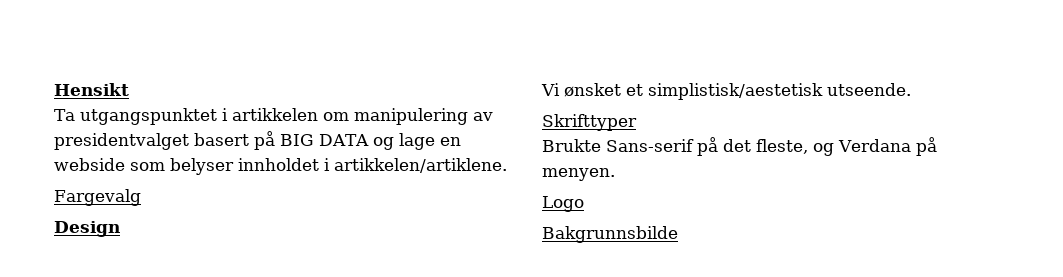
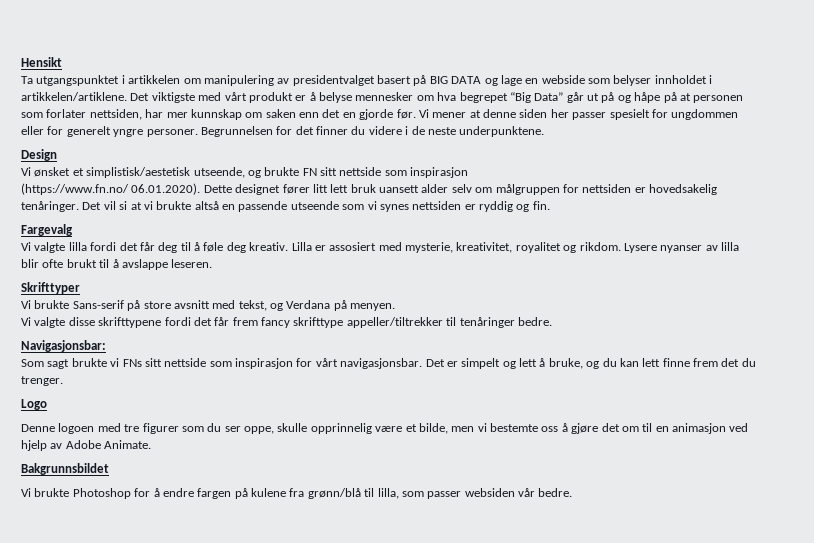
[54,189,141,206] // Fargevalg -> [130,92,744,103] [21,109,739,120] [21,126,545,137] Det viktigste med vårt produkt er å belyse mennesker om hva begrepet “Big Data” går ut på og håpe på at personen som forlater nettsiden, har mer kunnskap om saken enn det en gjorde før. Vi mener at denne siden her passer spesielt for ungdommen eller for generelt yngre personer. Begrunnelsen for det finner du videre i de neste underpunktene.
[827,83,911,96] [542,114,637,131] [542,137,937,156] [542,168,615,181] [542,196,584,212] [542,226,678,243] utseende. // Skrifttyper // Brukte Sans-serif på det fleste, og Verdana på menyen. // Logo // Bakgrunnsbilde -> [193,167,469,178] [21,183,717,195] [21,201,550,212] [21,224,73,236] [21,242,739,253] [21,259,213,270] [21,282,80,294] [21,300,396,311] [21,317,552,328] [21,340,106,352] [21,358,756,369] [21,376,63,386] [21,399,47,410] [21,423,749,434] [21,440,152,451] [21,463,109,475] [21,488,573,499] utseende, og brukte FN sitt nettside som inspirasjon // (https://www.fn.no/ 06.01.2020). Dette designet fører litt lett bruk uansett alder selv om målgruppen for nettsiden er hovedsakelig tenåringer. Det vil si at vi brukte altså en passende utseende som vi synes nettsiden er ryddig og fin. // Fargevalg // Vi valgte lilla fordi det får deg til å føle deg kreativ. Lilla er assosiert med mysterie, kreativitet, royalitet og rikdom. Lysere nyanser av lilla blir ofte brukt til å avslappe leseren. // Skrifttyper // Vi brukte Sans-serif på store avsnitt med tekst, og Verdana på menyen. // Vi valgte disse skrifttypene fordi det får frem fancy skrifttype appeller/tiltrekker til tenåringer bedre. // Navigasjonsbar: // Som sagt brukte vi FNs sitt nettside som inspirasjon for vårt navigasjonsbar. Det er simpelt og lett å bruke, og du kan lett finne frem det du trenger. // Logo // Denne logoen med tre figurer som du ser oppe, skulle opprinnelig være et bilde, men vi bestemte oss å gjøre det om til en animasjon ved hjelp av Adobe Animate. // Bakgrunnsbildet // Vi brukte Photoshop for å endre fargen på kulene fra grønn/blå til lilla, som passer websiden vår bedre.

